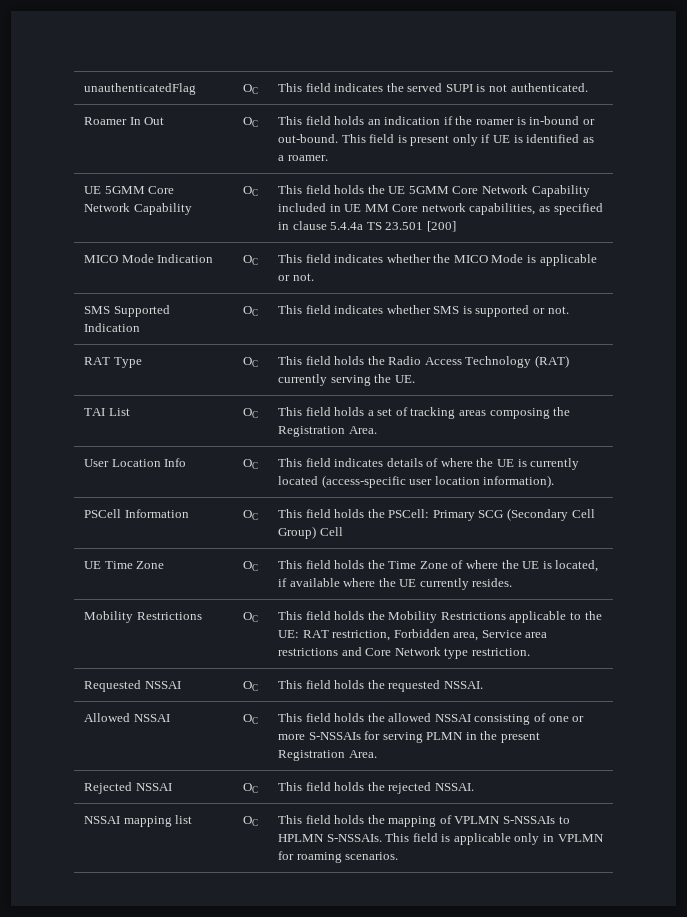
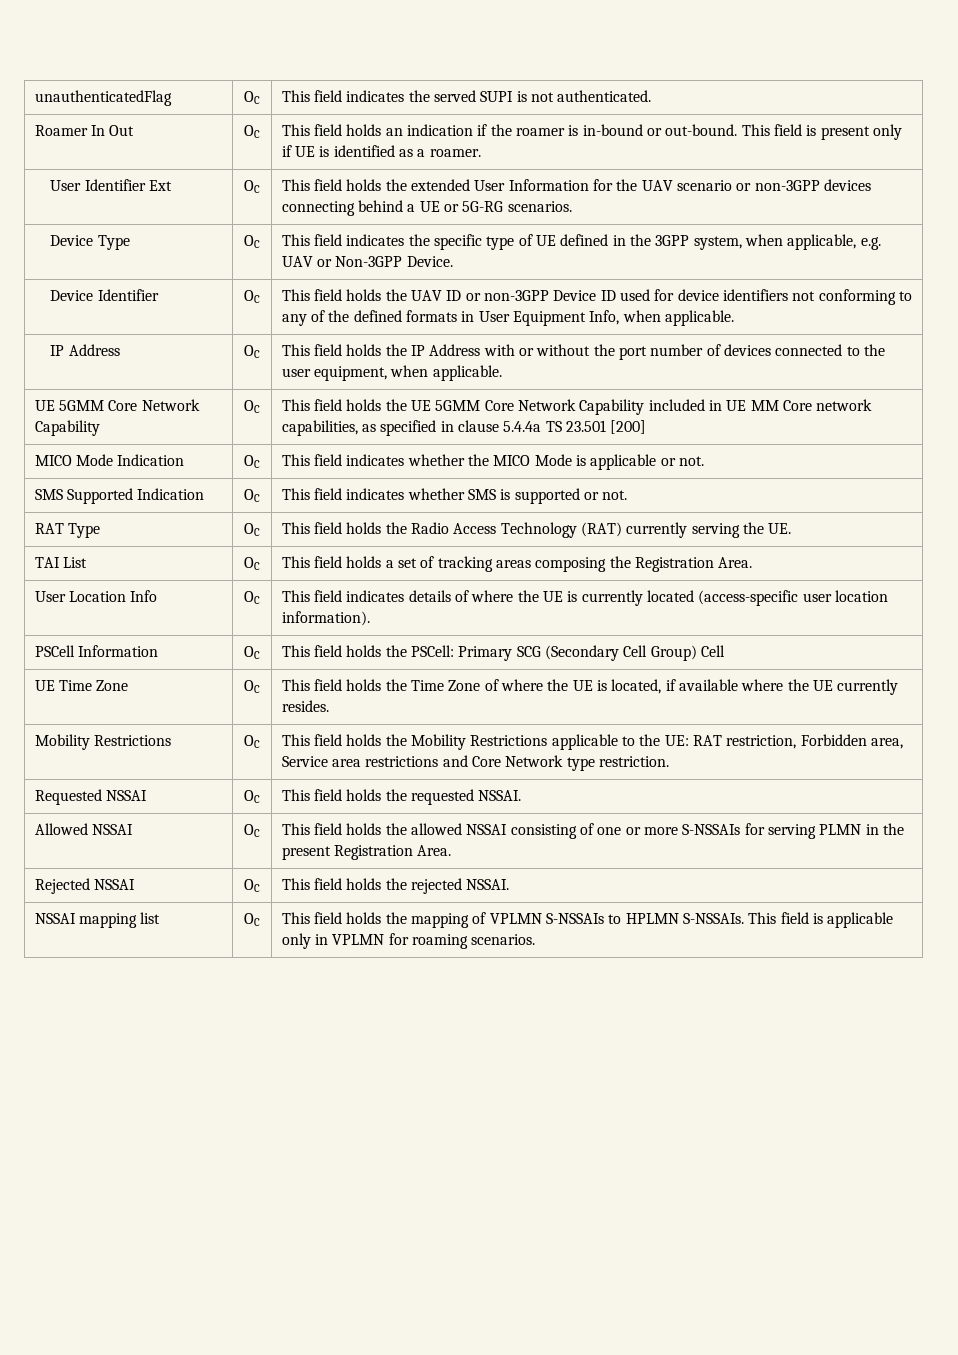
(328, 158) none -> [50,179,173,191] [244,180,260,193] [281,179,871,191] [281,200,572,216] [50,235,130,250] [244,235,260,248] [281,234,881,250] [281,256,453,267] [50,289,159,301] [244,290,260,303] [281,289,912,305] [281,310,735,326] [50,344,120,356] [244,345,260,358] [281,344,885,360] [281,365,502,381] // User Identifier Ext | OC | This field holds the extended User Information for the UAV scenario or non-3GPP devices connecting behind a UE or 5G-RG scenarios. // Device Type | OC | This field indicates the specific type of UE defined in the 3GPP system, when applicable, e.g. UAV or Non-3GPP Device. // Device Identifier | OC | This field holds the UAV ID or non-3GPP Device ID used for device identifiers not conforming to any of the defined formats in User Equipment Info, when applicable. // IP Address | OC | This field holds the IP Address with or without the port number of devices connected to the user equipment, when applicable.

